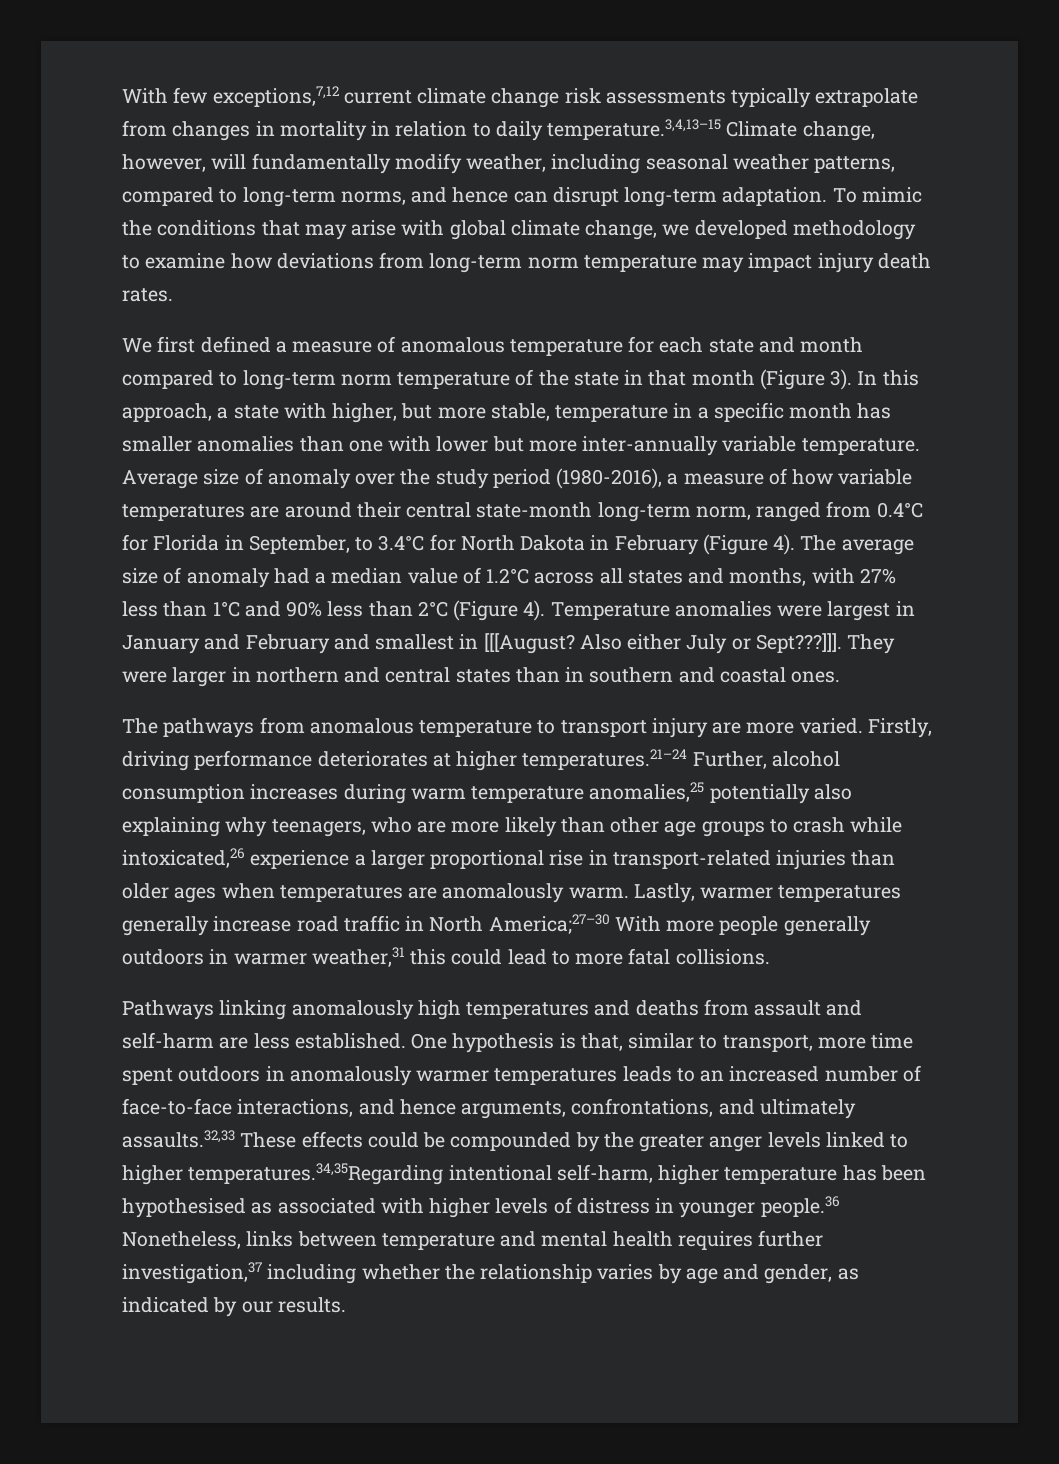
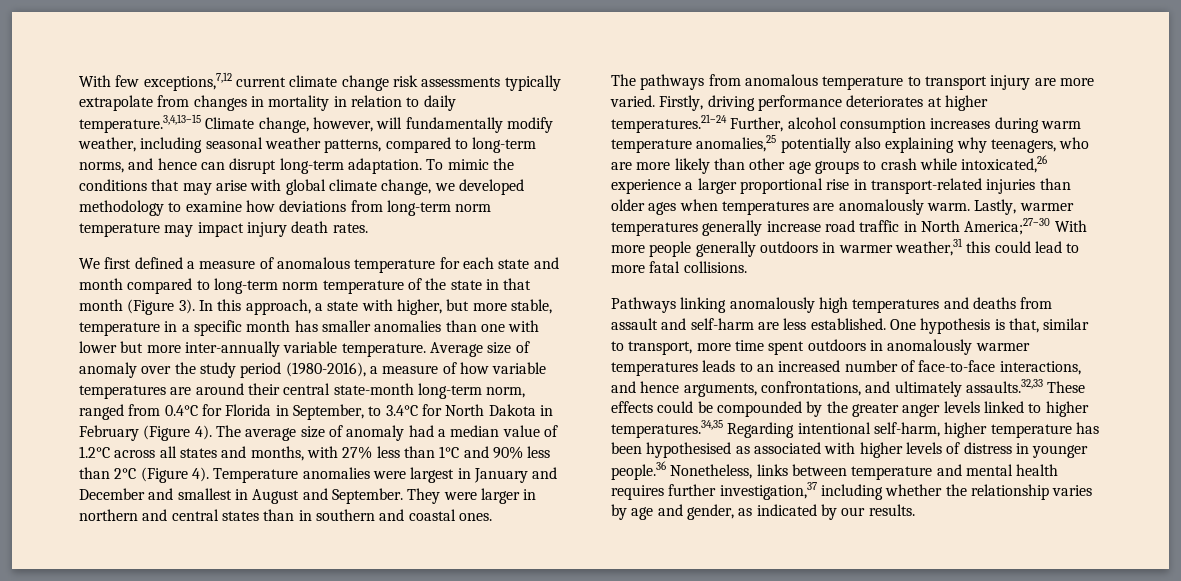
[245,634,330,654] February -> [79,488,145,500] December
[483,633,842,654] [[[August? Also either July or Sept???]]]. -> [252,488,403,504] August and September.
[188,1163,444,1185] temperatures.34,35Regarding -> [611,420,795,438] temperatures.34,35 Regarding

